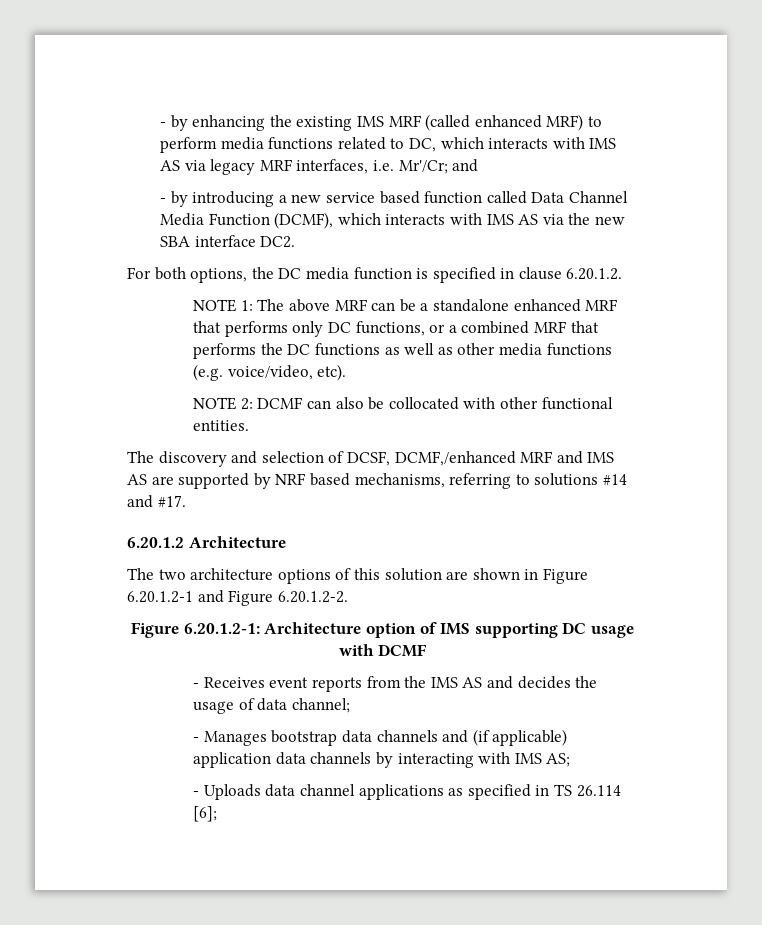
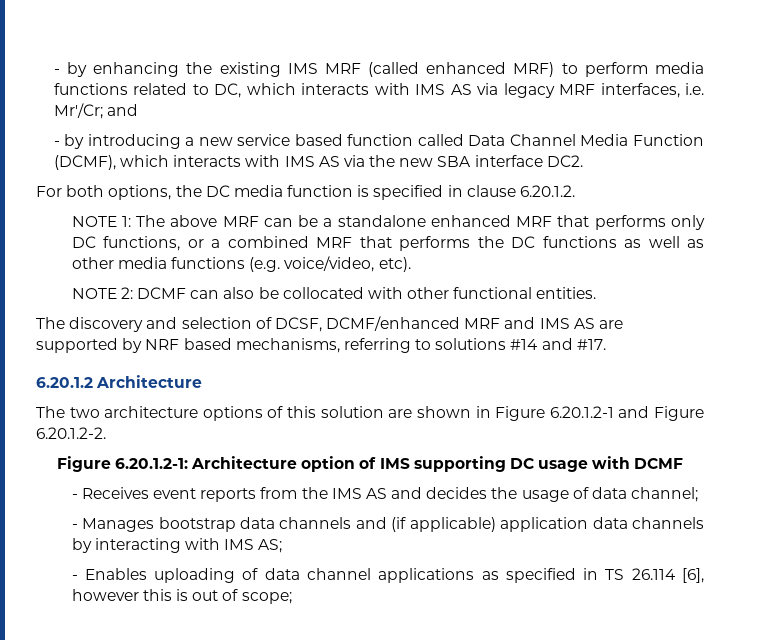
[394,451,516,466] DCMF,/enhanced -> [326,316,461,331] DCMF/enhanced
[203,784,261,800] Uploads -> [84,568,259,583] Enables uploading of
[193,806,218,822] [6]; -> [682,568,704,583] [71,589,292,604] [6], however this is out of scope;

